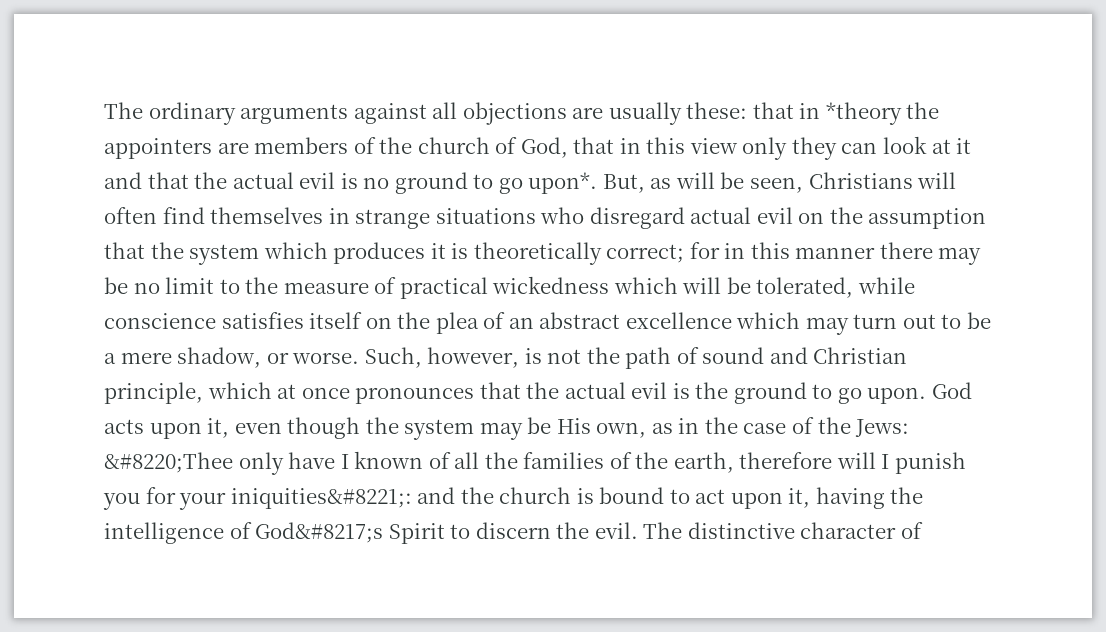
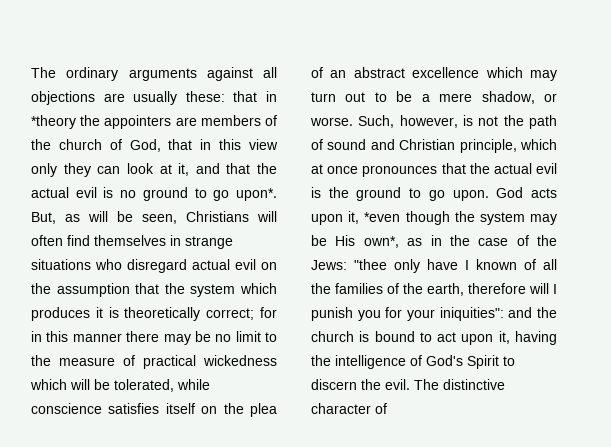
[956,138,972,154] it -> [178,163,190,176] it,
[234,422,282,434] even -> [364,212,401,222] *even
[596,422,647,438] own, -> [363,236,399,248] own*,
[104,452,233,473] &#8220;Thee -> [354,259,387,270] "thee
[230,488,412,509] iniquities&#8221;: -> [439,307,504,321] iniquities":
[255,522,384,543] God&#8217;s -> [426,355,463,366] God's

